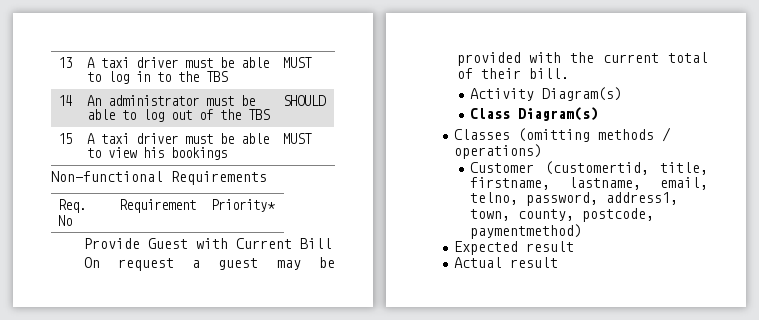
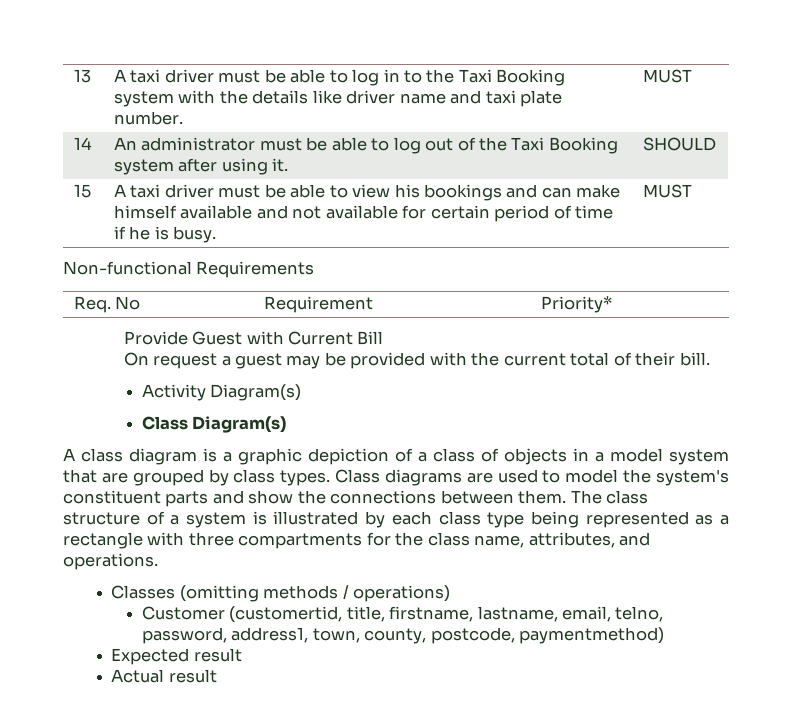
[206,71,229,82] TBS -> [458,69,566,86] [113,90,562,107] [113,111,183,125] Taxi Booking system with the details like driver name and taxi plate number.
[248,109,271,120] TBS -> [511,137,618,154] [113,158,289,175] Taxi Booking system after using it.
(228, 153) none -> [506,184,621,198] [113,205,613,222] [113,226,217,243] and can make himself available and not available for certain period of time if he is busy.
(598, 114) none -> [63,448,729,465] [63,469,729,486] [63,490,649,507] [63,511,730,528] [63,532,651,549] [63,553,158,570] // A class diagram is a graphic depiction of a class of objects in a model system that are grouped by class types. Class diagrams are used to model the system's constituent parts and show the connections between them. The class structure of a system is illustrated by each class type being represented as a rectangle with three compartments for the class name, attributes, and operations.

